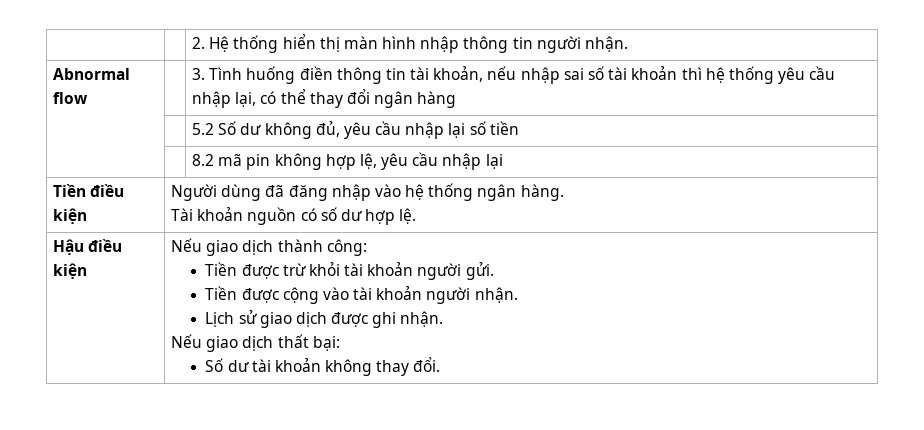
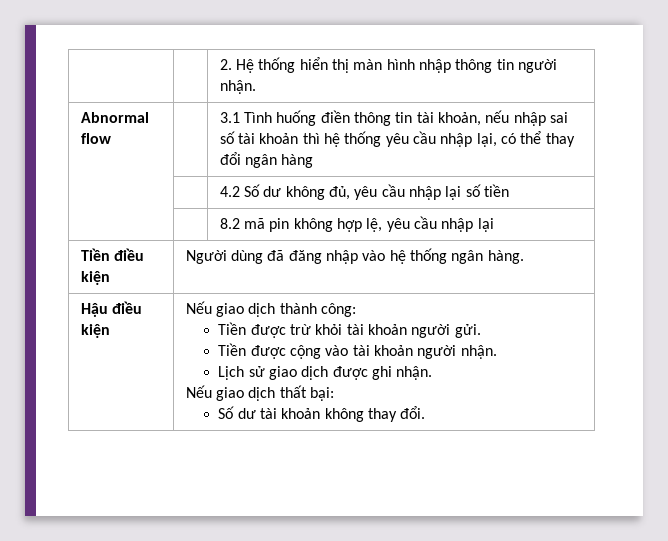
[191,68,205,80] 3. -> [219,112,240,123] 3.1
[191,123,214,135] 5.2 -> [219,186,240,197] 4.2
[170,207,417,225] // Tài khoản nguồn có số dư hợp lệ. -> (524, 257) none

